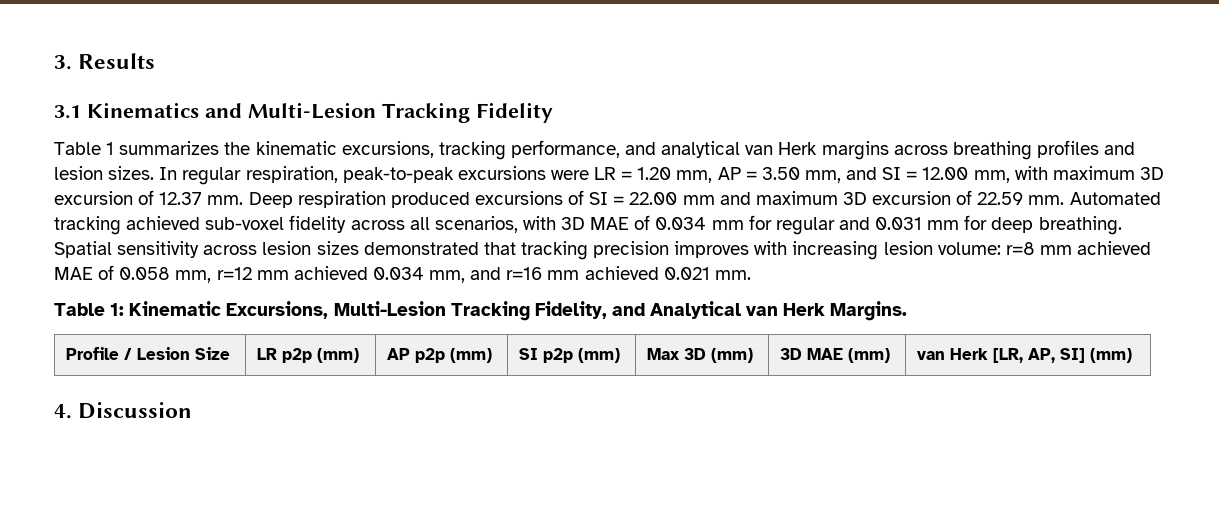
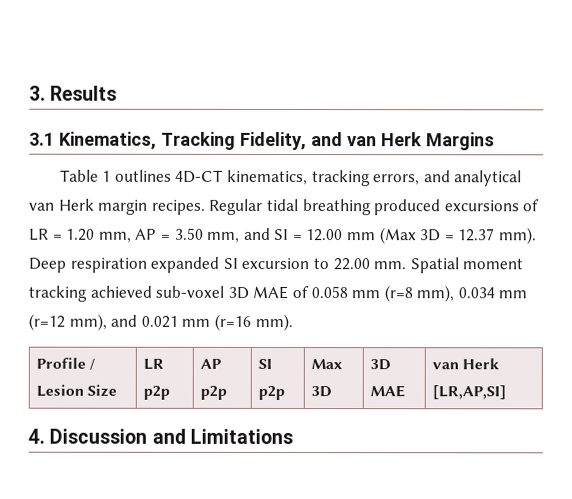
[87,102,553,123] [54,140,1136,160] [54,166,589,185] Kinematics and Multi-Lesion Tracking Fidelity // Table 1 summarizes the kinematic excursions, tracking performance, and analytical van Herk margins across breathing profiles and lesion sizes. In regular respiration, peak-to-peak excursions were -> [59,131,495,151] [59,169,523,187] [29,198,541,216] Kinematics, Tracking Fidelity, and van Herk Margins // Table 1 outlines 4D-CT kinematics, tracking errors, and analytical van Herk margin recipes. Regular tidal breathing produced excursions of
[973,166,1164,183] [54,190,1161,208] [54,215,1122,235] [54,241,1152,260] [54,265,751,283] [54,301,908,321] mm, with maximum 3D excursion of 12.37 mm. Deep respiration produced excursions of SI = 22.00 mm and maximum 3D excursion of 22.59 mm. Automated tracking achieved sub-voxel fidelity across all scenarios, with 3D MAE of 0.034 mm for regular and 0.031 mm for deep breathing. Spatial sensitivity across lesion sizes demonstrated that tracking precision improves with increasing lesion volume: r=8 mm achieved MAE of 0.058 mm, r=12 mm achieved 0.034 mm, and r=16 mm achieved 0.021 mm. // Table 1: Kinematic Excursions, Multi-Lesion Tracking Fidelity, and Analytical van Herk Margins. -> [347,227,538,245] [28,256,524,274] [28,285,528,303] [28,313,293,332] mm (Max 3D = 12.37 mm). Deep respiration expanded SI excursion to 22.00 mm. Spatial moment tracking achieved sub-voxel 3D MAE of 0.058 mm (r=8 mm), 0.034 mm (r=12 mm), and 0.021 mm (r=16 mm).
[317,348,360,363] (mm) -> (170, 392) none
[450,348,493,363] (mm) -> (227, 392) none
[578,348,621,363] (mm) -> (285, 392) none
[711,348,754,363] [780,348,891,363] [917,348,1133,363] (mm) | 3D MAE (mm) | van Herk [LR, AP, SI] (mm) -> [369,359,391,371] [369,385,405,398] [431,358,499,370] [431,385,506,400] | 3D MAE | van Herk [LR,AP,SI]
(193, 410) none -> [151,428,293,445] and Limitations

